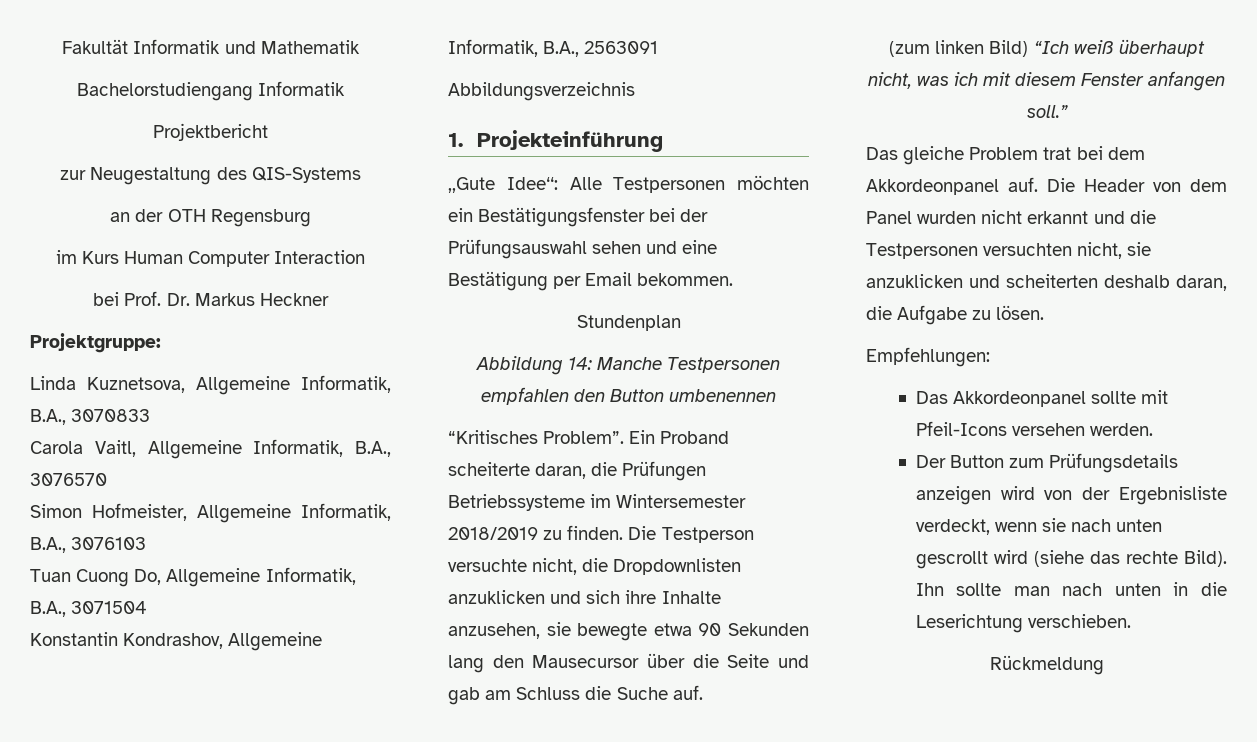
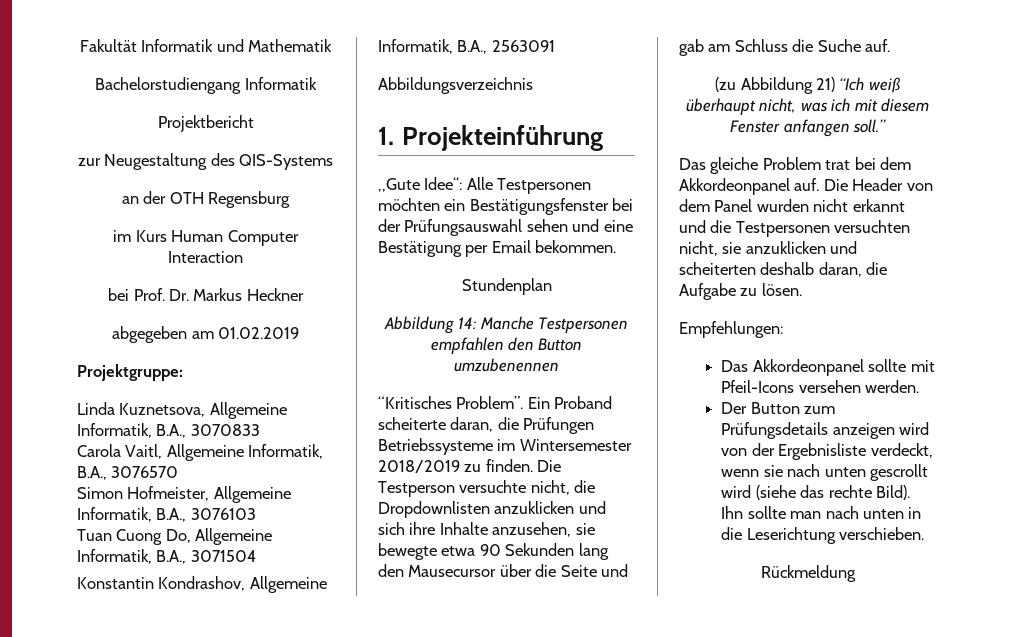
(329, 299) none -> [112,326,299,343] // abgegeben am 01.02.2019
[669,389,777,402] umbenennen -> [454,358,559,372] umzubenennen
[889,40,1029,57] (zum linken Bild) -> [715,77,835,94] (zu Abbildung 21)

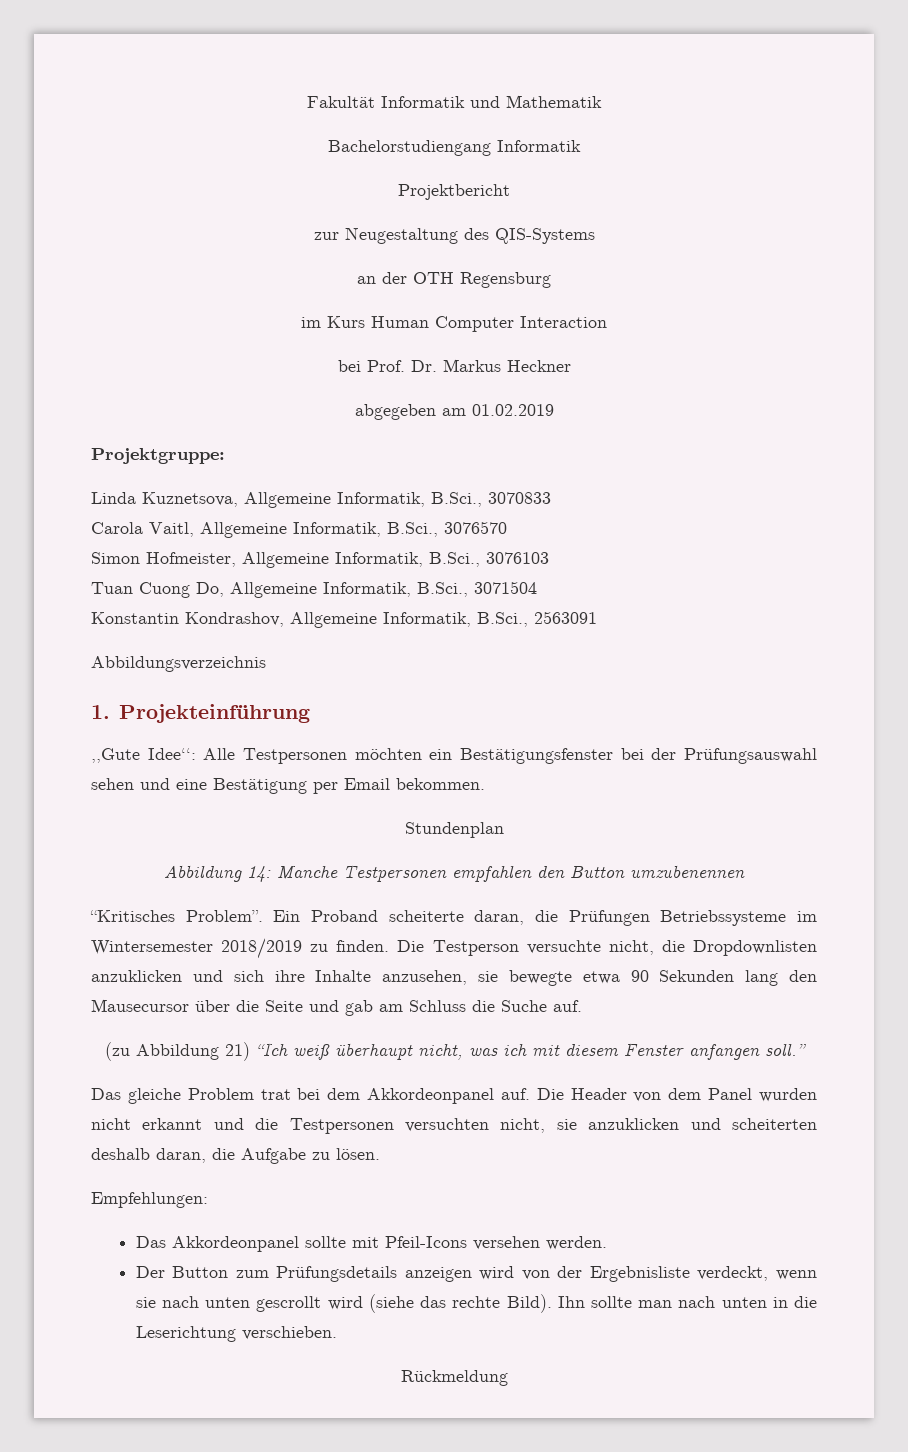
[156,424,187,438] B.A., -> [431,492,482,507] B.Sci.,
[77,466,107,480] B.A., -> [387,522,438,537] B.Sci.,
[156,508,187,522] B.A., -> [429,552,480,567] B.Sci.,
[156,550,187,564] B.A., -> [417,582,468,597] B.Sci.,
[457,40,488,54] B.A., -> [477,612,528,627] B.Sci.,

